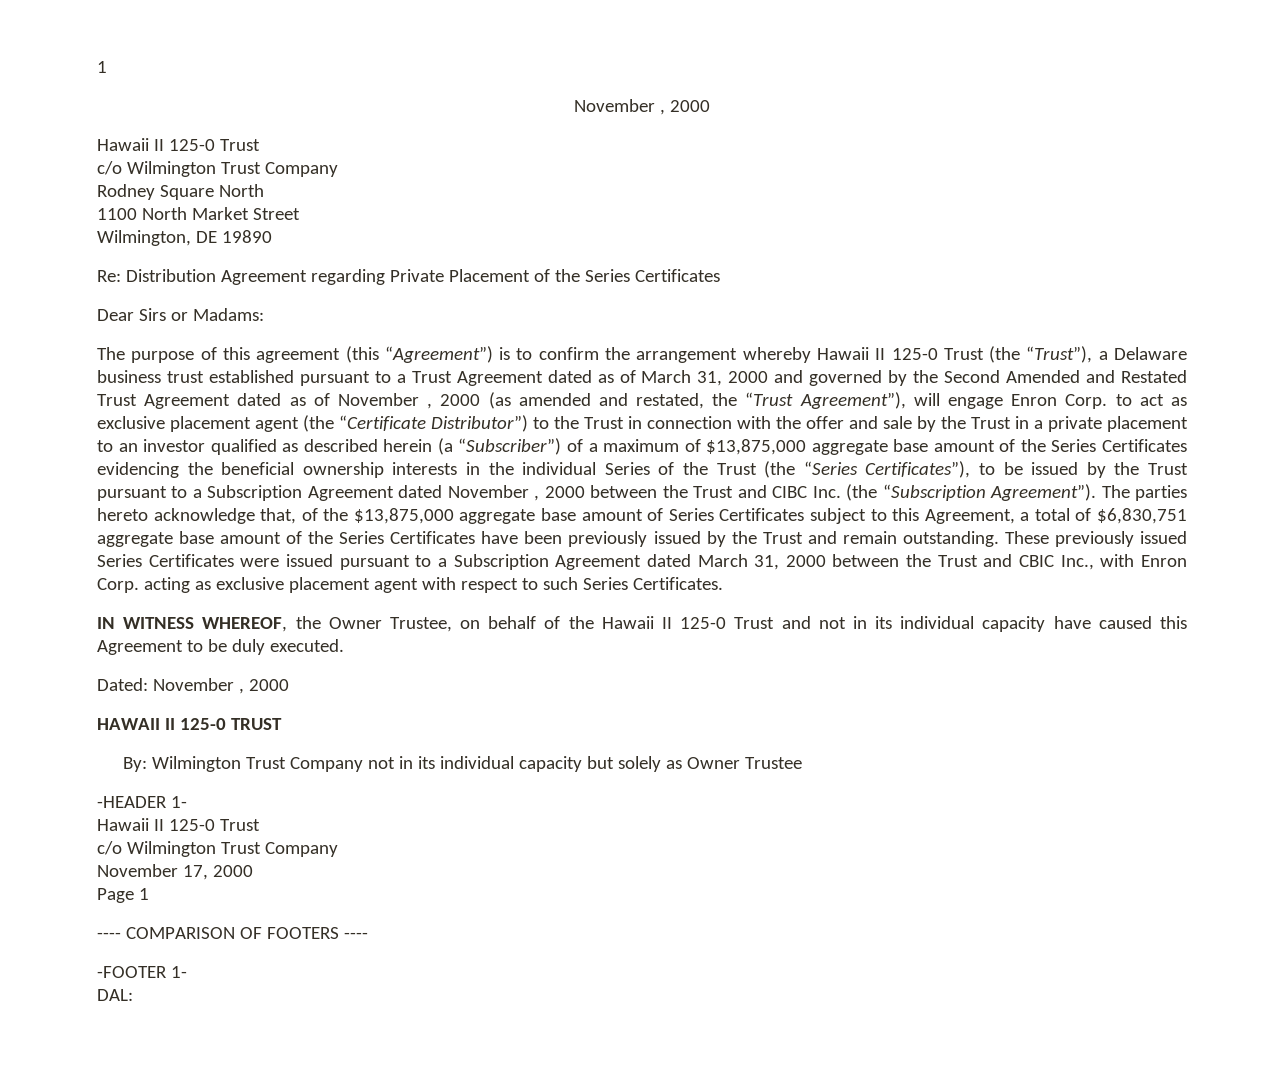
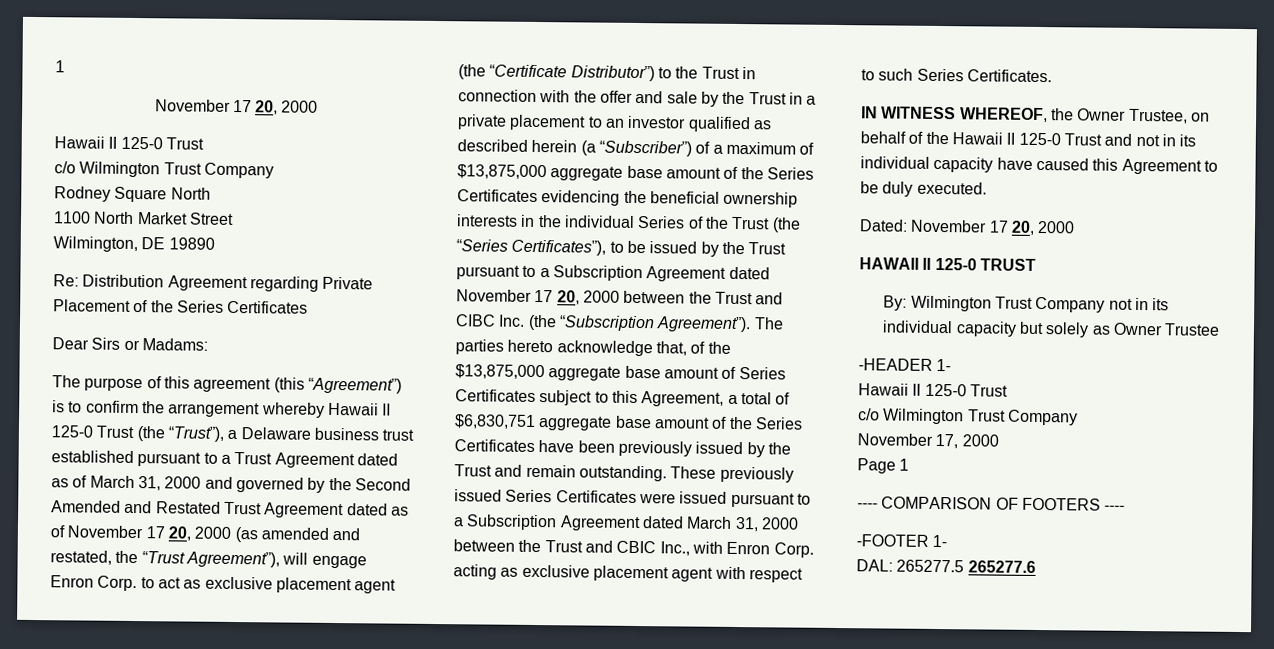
[660,109,665,115] , -> [232,99,279,115] 17 20,
[427,403,433,409] , -> [145,526,191,541] 17 20,
[534,495,540,501] , -> [534,289,580,305] 17 20,
[238,688,244,694] , -> [988,220,1035,235] 17 20,
(133, 995) none -> [896,559,1036,573] 265277.5 265277.6

